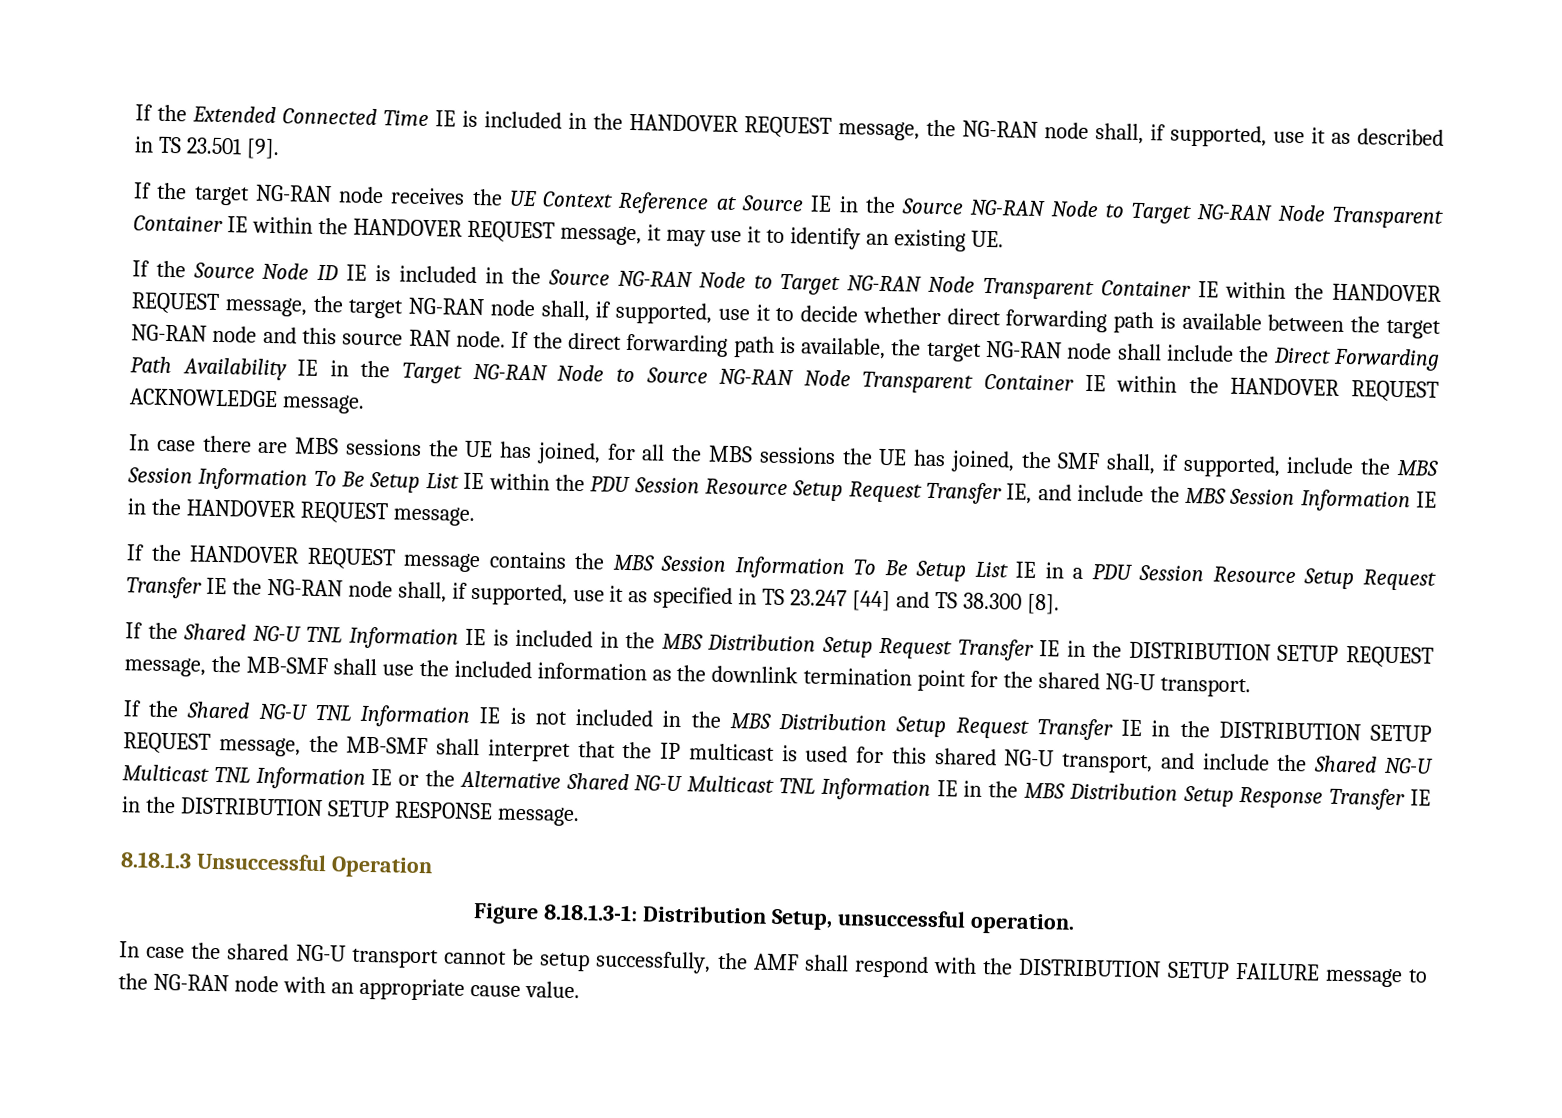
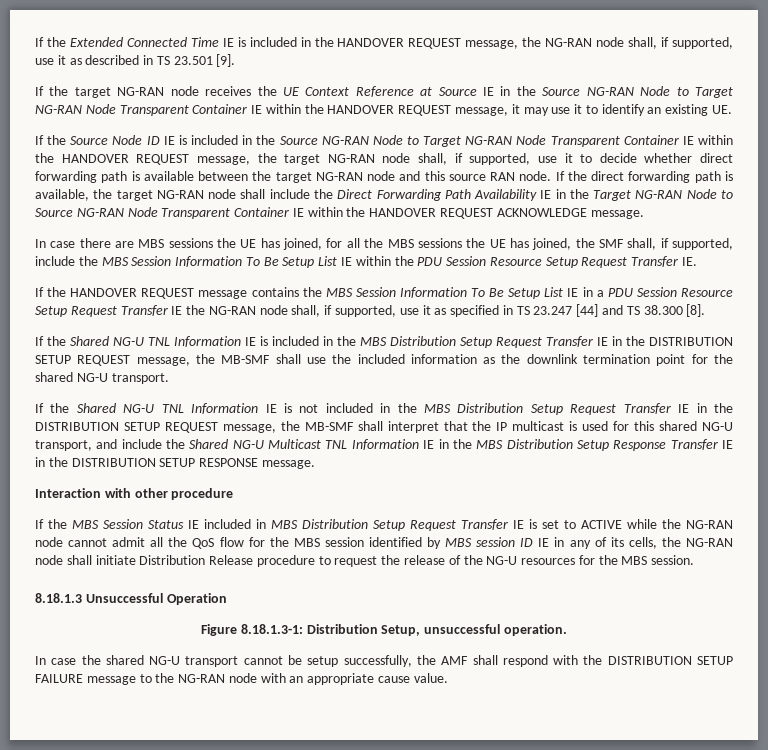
[1006,483,1437,513] [127,498,475,527] IE, and include the MBS Session Information IE in the HANDOVER REQUEST message. -> [682,257,698,266] IE.
[398,770,958,801] or the Alternative Shared NG-U Multicast TNL Information IE -> (435, 444) none
(580, 816) none -> [35,488,234,500] [35,519,733,531] [35,537,733,549] [35,555,695,567] // Interaction with other procedure // If the MBS Session Status IE included in MBS Distribution Setup Request Transfer IE is set to ACTIVE while the NG-RAN node cannot admit all the QoS flow for the MBS session identified by MBS session ID IE in any of its cells, the NG-RAN node shall initiate Distribution Release procedure to request the release of the NG-U resources for the MBS session.

